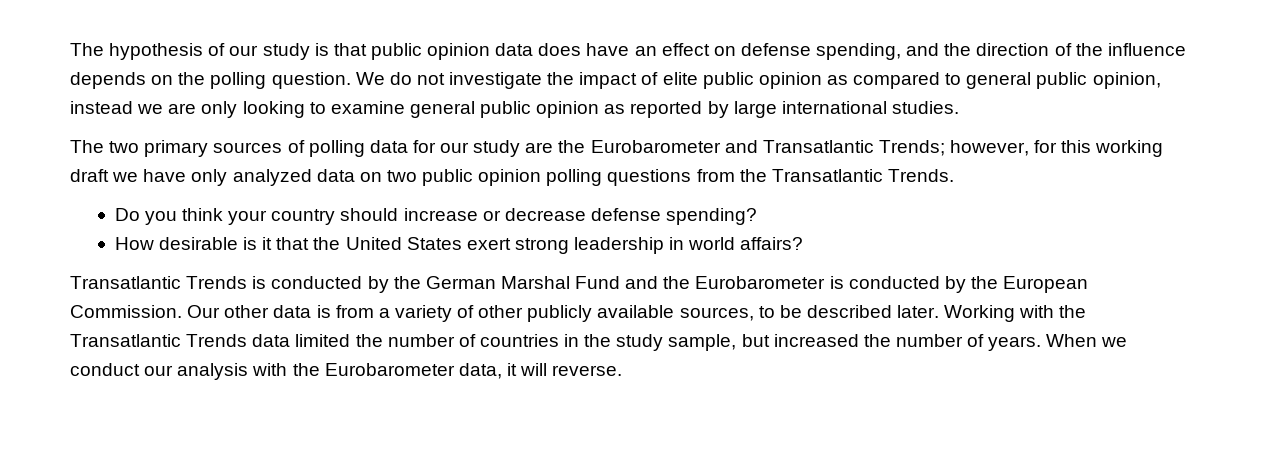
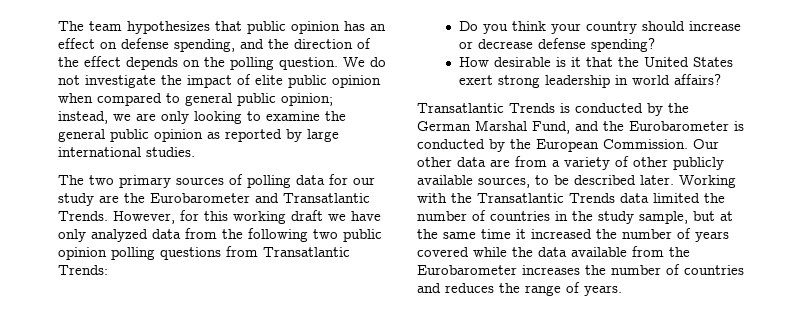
[70,43,630,60] The hypothesis of our study is that public opinion data does have -> [58,21,365,34] The team hypothesizes that public opinion has
[1107,43,1186,56] influence -> [84,56,121,67] effect
[826,75,848,85] as -> [58,93,93,103] when
[1092,72,1161,89] [70,101,133,114] opinion, instead -> [281,93,333,106] [58,111,108,124] opinion; instead,
(405, 107) none -> [325,111,346,121] the
[878,140,1030,156] Trends; however, -> [58,211,175,224] Trends. However,
[359,172,382,182] on -> [185,228,308,242] from the following
[739,169,954,182] the Transatlantic Trends. -> [263,247,350,257] [58,265,108,275] Transatlantic Trends:
[575,276,621,289] Fund -> [532,121,570,134] Fund,
[316,305,331,318] is -> [490,159,510,167] are
[773,334,1128,351] [70,363,623,380] increased the number of years. When we conduct our analysis with the Eurobarometer data, it will reverse. -> [720,211,733,221] [417,228,729,242] [417,246,690,257] [417,264,744,275] [417,282,622,296] at the same time it increased the number of years covered while the data available from the Eurobarometer increases the number of countries and reduces the range of years.

